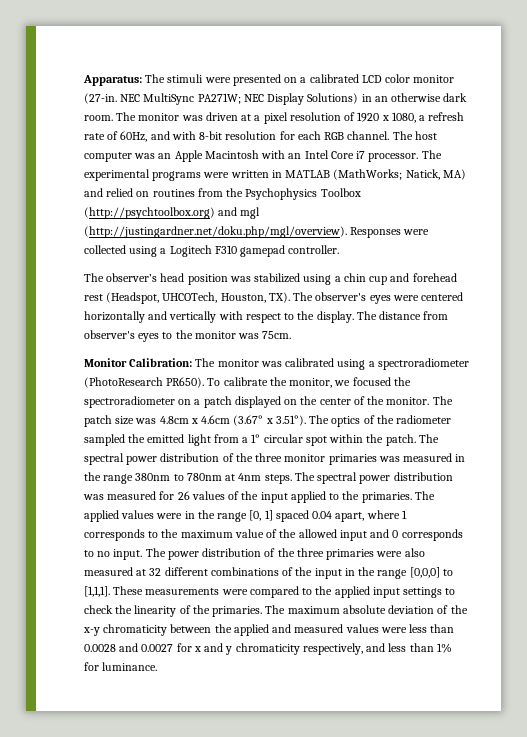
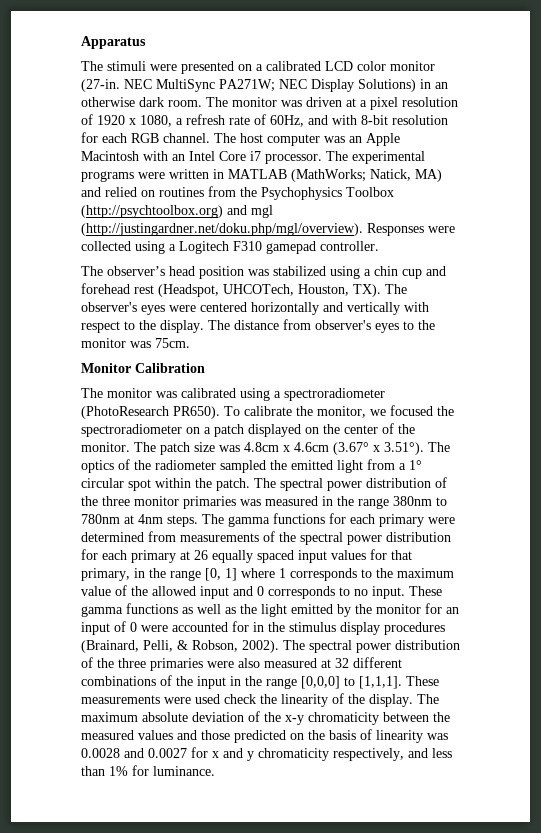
[83,75,142,86] Apparatus: -> [81,36,146,49] Apparatus //
[129,358,193,367] Calibration: -> [135,363,205,373] Calibration //
[317,472,453,484] [83,491,435,503] [84,510,183,522] spectral power distribution was measured for 26 values of the input applied to the primaries. The applied values were -> [228,513,455,527] [81,531,451,545] [81,549,412,563] [81,568,130,581] gamma functions for each primary were determined from measurements of the spectral power distribution for each primary at 26 equally spaced input values for that primary,
[275,510,365,522] spaced 0.04 apart, -> (237, 574) none
[145,548,166,557] The -> [409,586,442,596] [81,603,459,617] [81,621,445,635] [81,640,352,653] These gamma functions as well as the light emitted by the monitor for an input of 0 were accounted for in the stimulus display procedures (Brainard, Pelli, & Robson, 2002). The spectral
[249,586,456,598] compared to the applied input settings to -> [195,694,220,704] used
[212,606,263,617] primaries. -> [369,694,413,707] display.
[233,624,455,636] applied and measured values were less than -> [81,729,448,743] measured values and those predicted on the basis of linearity was

